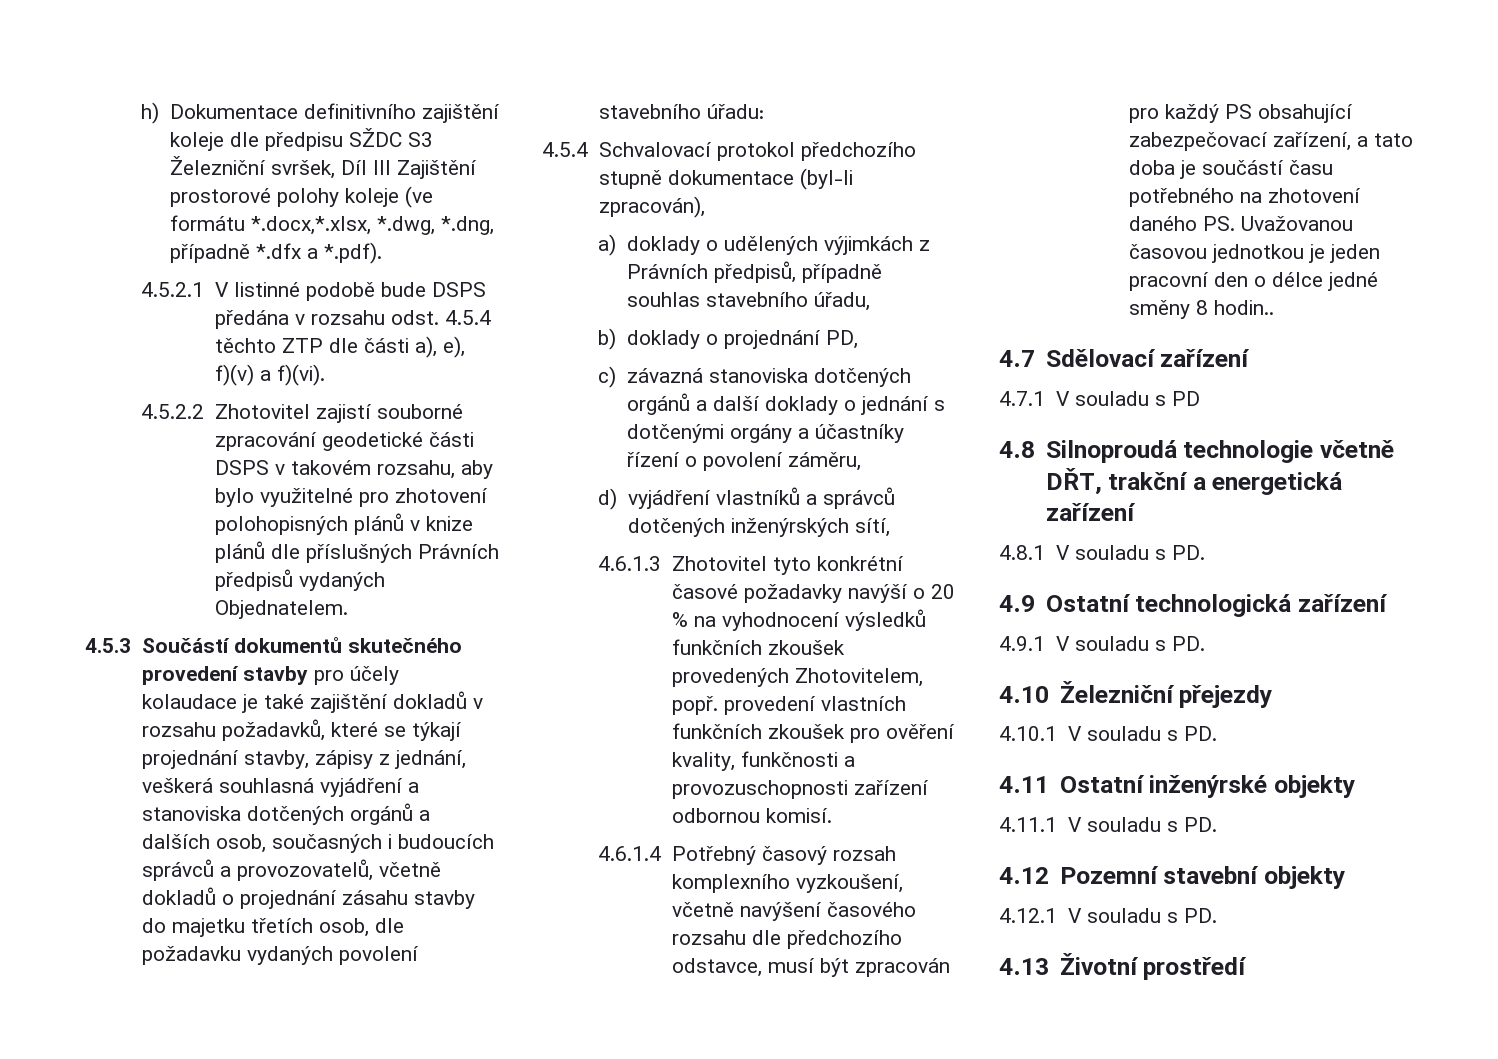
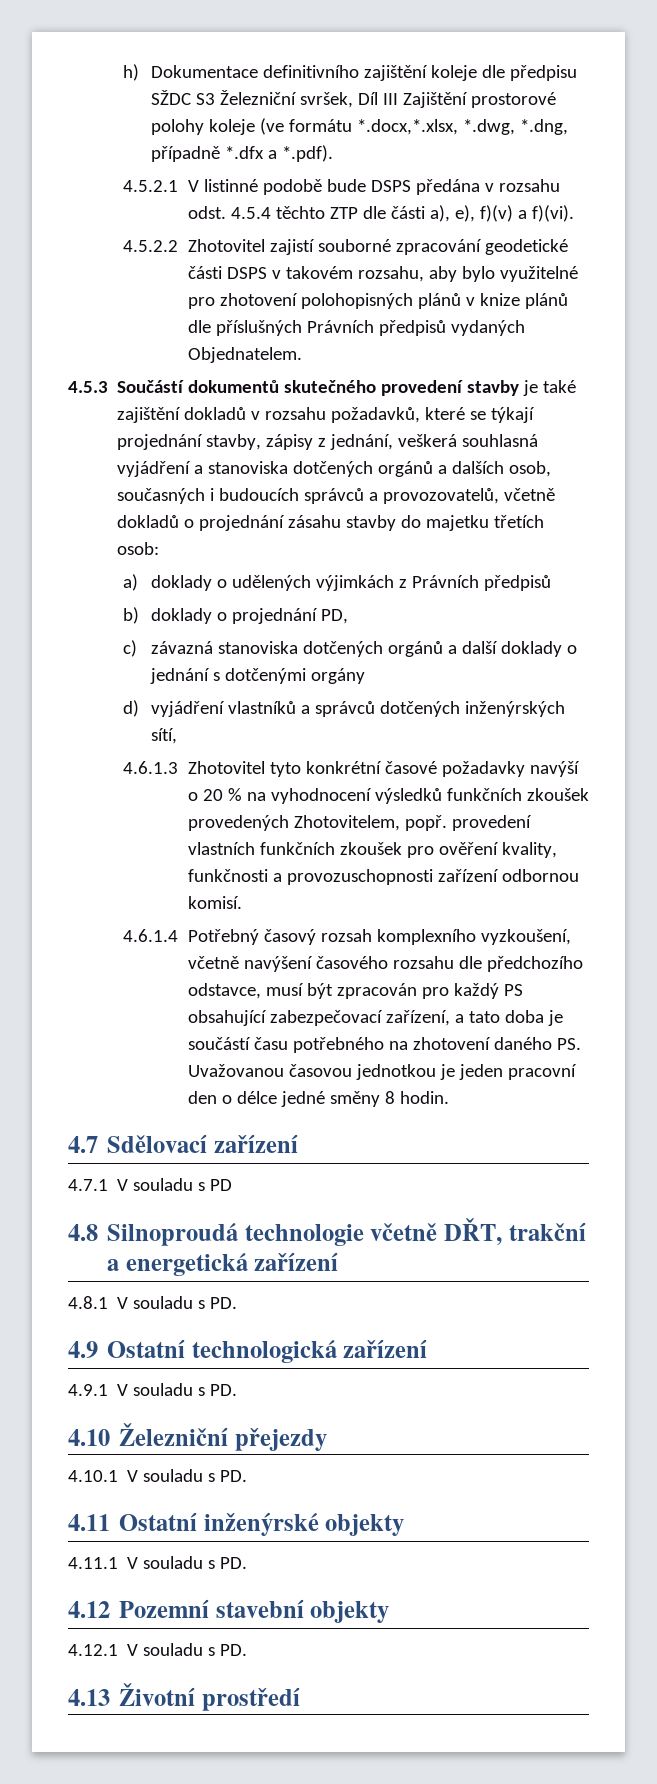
[313,666,399,685] [141,694,237,709] pro účely kolaudace -> (520, 388) none
[318,918,404,937] [141,946,419,965] [598,104,764,119] [542,142,916,161] [598,168,853,190] [598,196,705,218] osob, dle požadavku vydaných povolení stavebního úřadu: // 4.5.4 Schvalovací protokol předchozího stupně dokumentace (byl-li zpracován), -> [117,542,160,555] osob:
[713,261,882,283] [626,292,870,311] předpisů, případně souhlas stavebního úřadu, -> [483,575,551,591] předpisů
[797,424,904,443] [626,452,861,471] a účastníky řízení o povolení záměru, -> (365, 676) none
[1213,300,1274,315] hodin.. -> [399,1091,449,1104] hodin.

